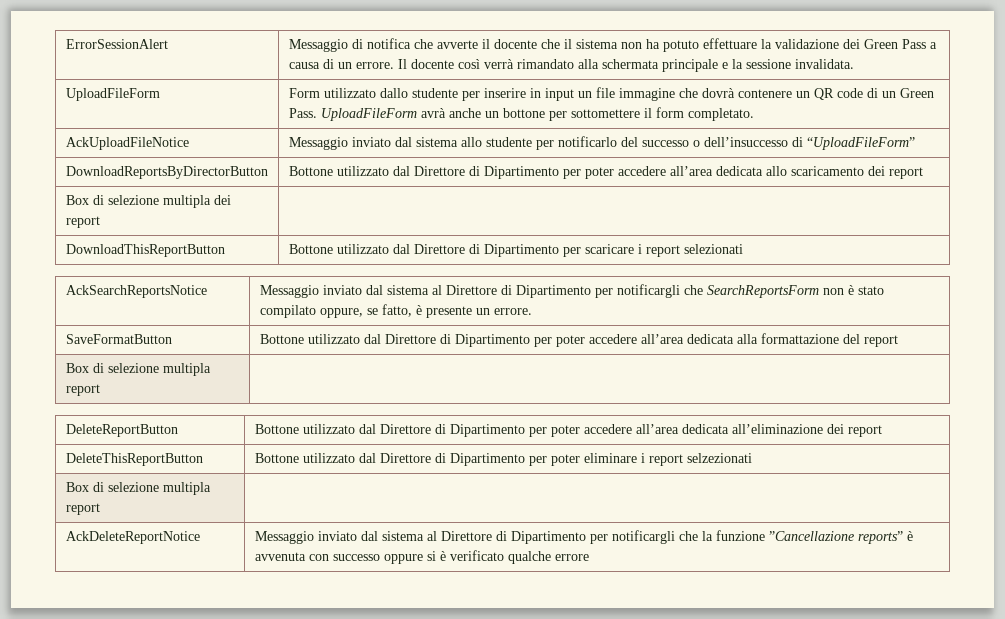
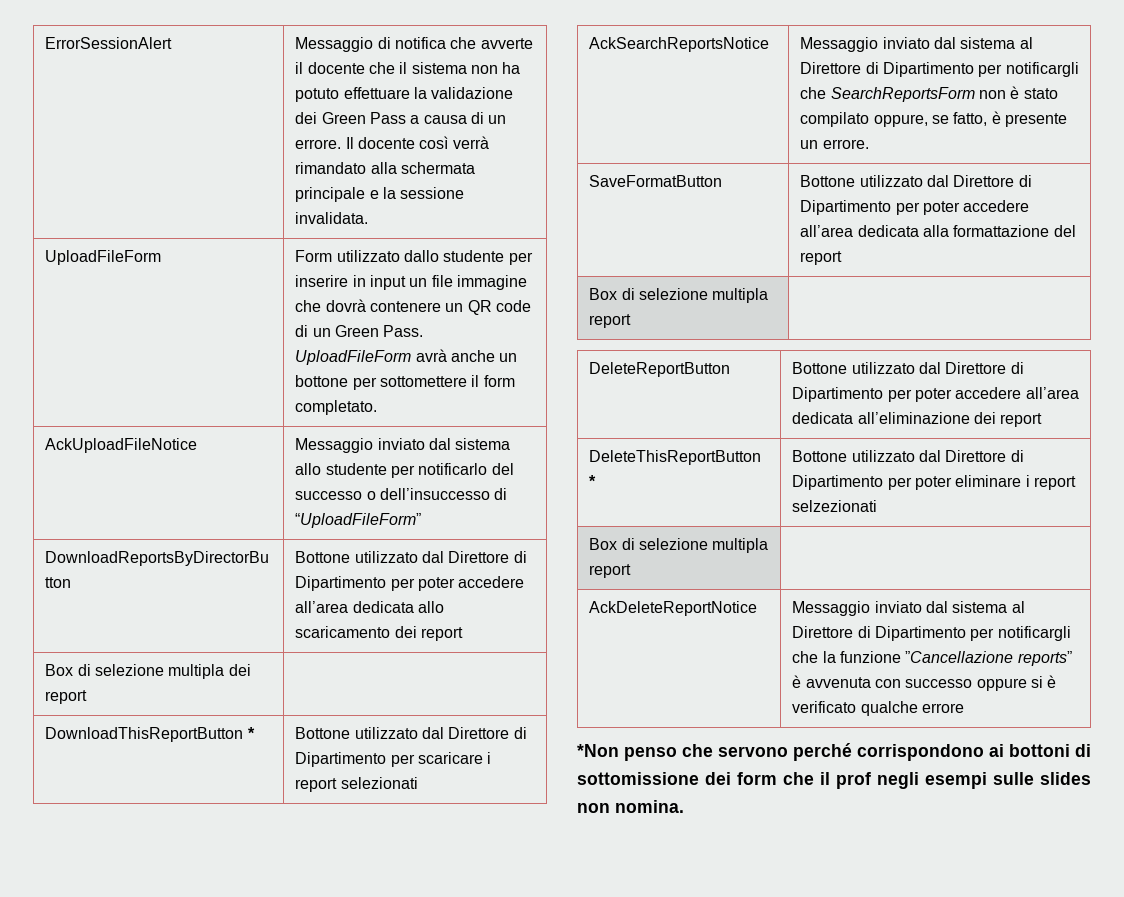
(225, 250) none -> [247,727,255,739] *
(203, 459) none -> [589,475,597,487] *
(589, 557) none -> [577,743,1091,761] [577,772,1091,789] [577,800,684,813] // *Non penso che servono perché corrispondono ai bottoni di sottomissione dei form che il prof negli esempi sulle slides non nomina.

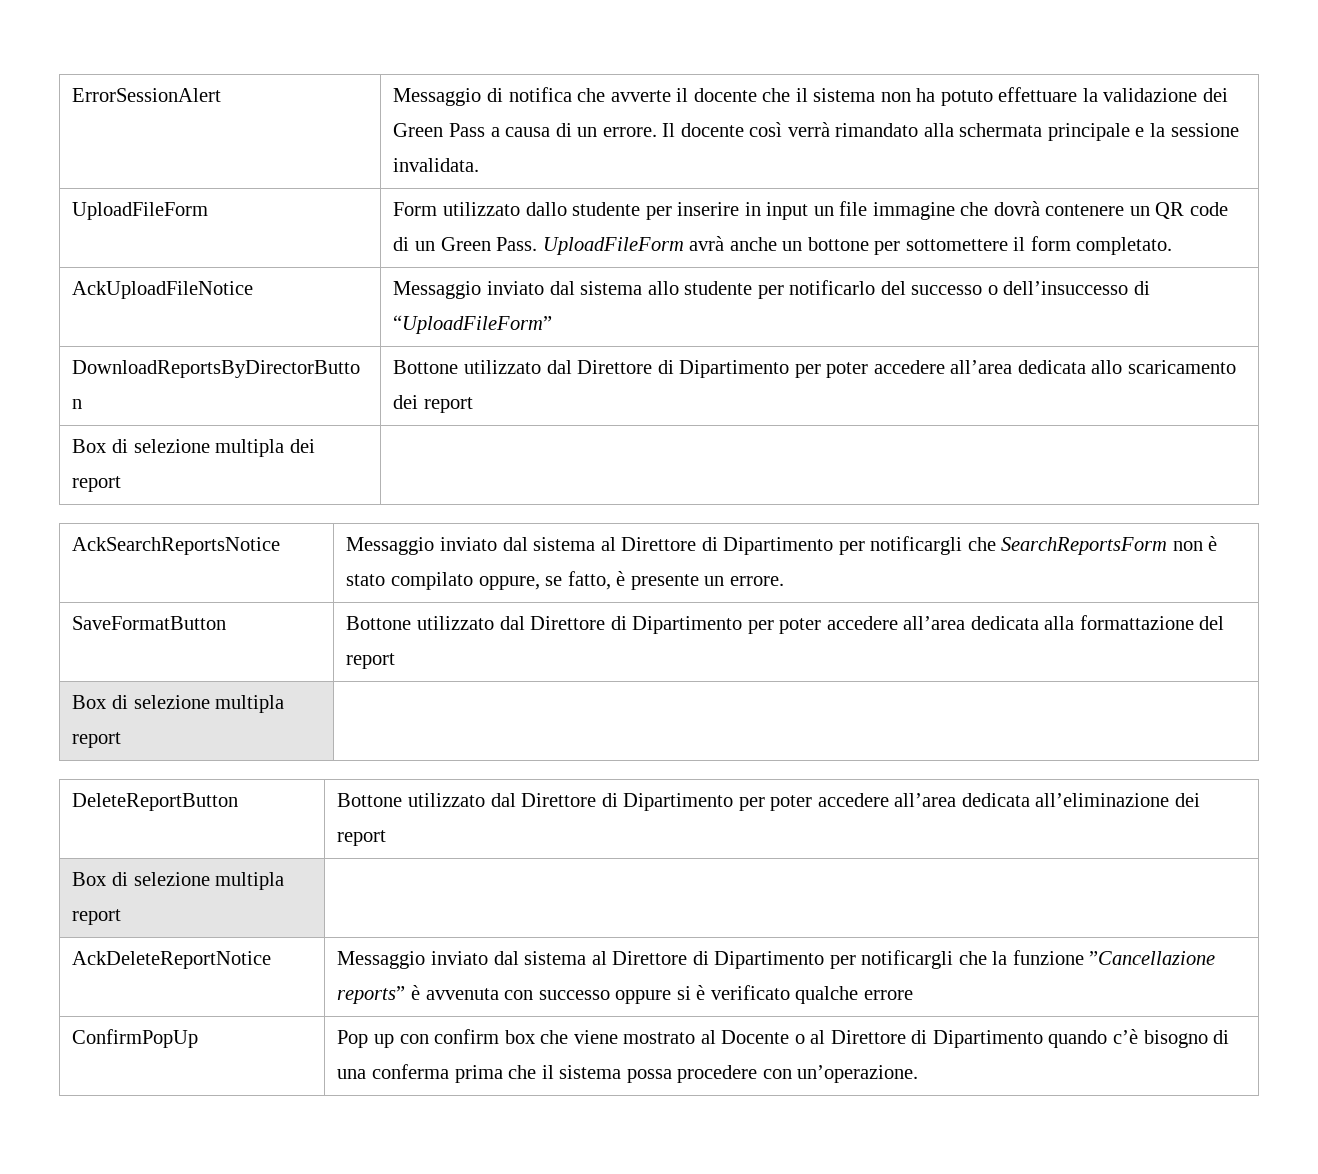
[45,727,255,742] [295,727,527,739] [295,752,492,767] [295,777,418,792] // DownloadThisReportButton * | Bottone utilizzato dal Direttore di Dipartimento per scaricare i report selezionati -> (122, 484) none
[589,450,762,465] [589,475,597,487] [792,450,1024,462] [792,475,1076,490] [792,500,878,512] // DeleteThisReportButton * | Bottone utilizzato dal Direttore di Dipartimento per poter eliminare i report selzezionati -> (387, 838) none
[577,743,1091,761] [577,772,1091,789] [577,800,684,813] // *Non penso che servono perché corrispondono ai bottoni di sottomissione dei form che il prof negli esempi sulle slides non nomina. -> [72,1029,199,1048] [337,1029,1230,1048] [337,1064,919,1083] // ConfirmPopUp | Pop up con confirm box che viene mostrato al Docente o al Direttore di Dipartimento quando c’è bisogno di una conferma prima che il sistema possa procedere con un’operazione.

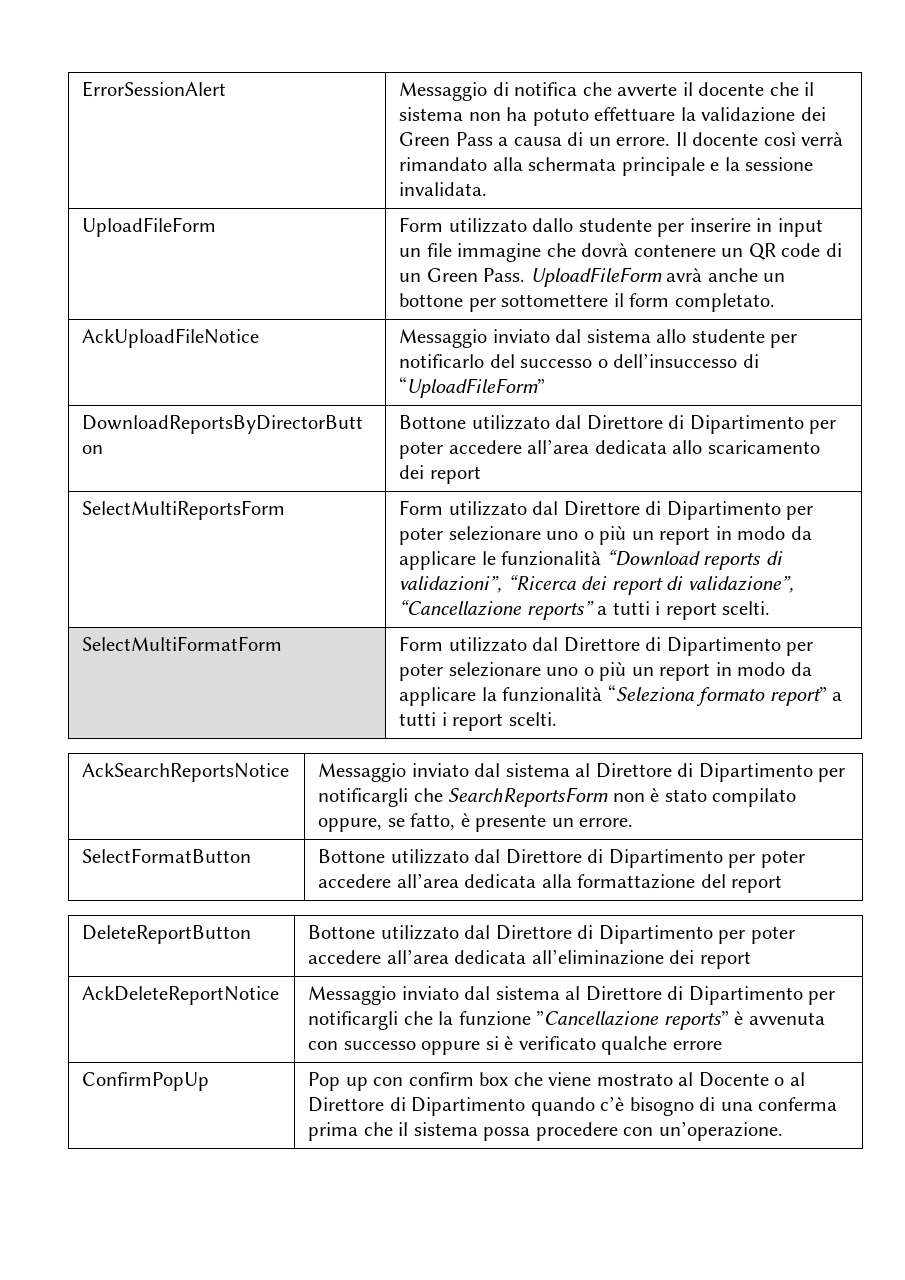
[72,439,315,457] [72,476,122,492] Box di selezione multipla dei report | -> [82,500,286,520] [399,500,814,520] [399,526,812,545] [399,550,783,570] [399,575,794,595] [399,600,771,620] [82,636,283,651] [399,636,814,656] [399,662,812,681] [399,685,843,706] [399,712,557,731] SelectMultiReportsForm | Form utilizzato dal Direttore di Dipartimento per poter selezionare uno o più un report in modo da applicare le funzionalità “Download reports di validazioni”, “Ricerca dei report di validazione”, “Cancellazione reports” a tutti i report scelti. // SelectMultiFormatForm | Form utilizzato dal Direttore di Dipartimento per poter selezionare uno o più un report in modo da applicare la funzionalità “Seleziona formato report” a tutti i report scelti.
[72,616,227,630] SaveFormatButton -> [82,848,252,863] SelectFormatButton
[72,695,285,713] [72,732,122,748] // Box di selezione multipla report | -> (783, 884) none
[72,872,285,890] [72,909,122,925] // Box di selezione multipla report | -> (751, 960) none

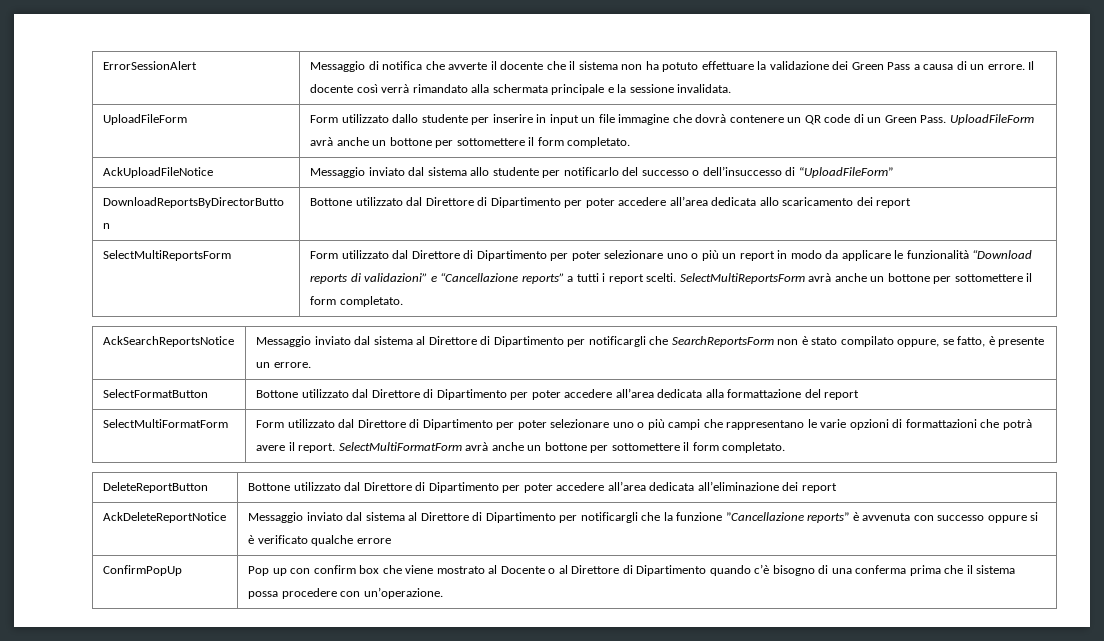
[399,575,794,595] validazioni”, “Ricerca dei report di validazione”, -> [364,273,437,282] validazioni” e
[82,636,283,651] [399,636,814,656] [399,662,812,681] [399,685,843,706] [399,712,557,731] // SelectMultiFormatForm | Form utilizzato dal Direttore di Dipartimento per poter selezionare uno o più un report in modo da applicare la funzionalità “Seleziona formato report” a tutti i report scelti. -> [679,273,1033,284] [309,296,403,307] SelectMultiReportsForm avrà anche un bottone per sottomettere il form completato.
(783, 884) none -> [102,419,228,428] [255,419,1032,430] [255,442,786,453] // SelectMultiFormatForm | Form utilizzato dal Direttore di Dipartimento per poter selezionare uno o più campi che rappresentano le varie opzioni di formattazioni che potrà avere il report. SelectMultiFormatForm avrà anche un bottone per sottomettere il form completato.

